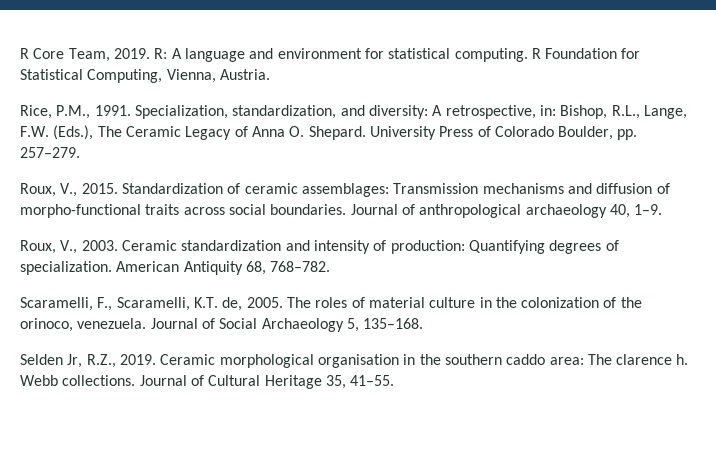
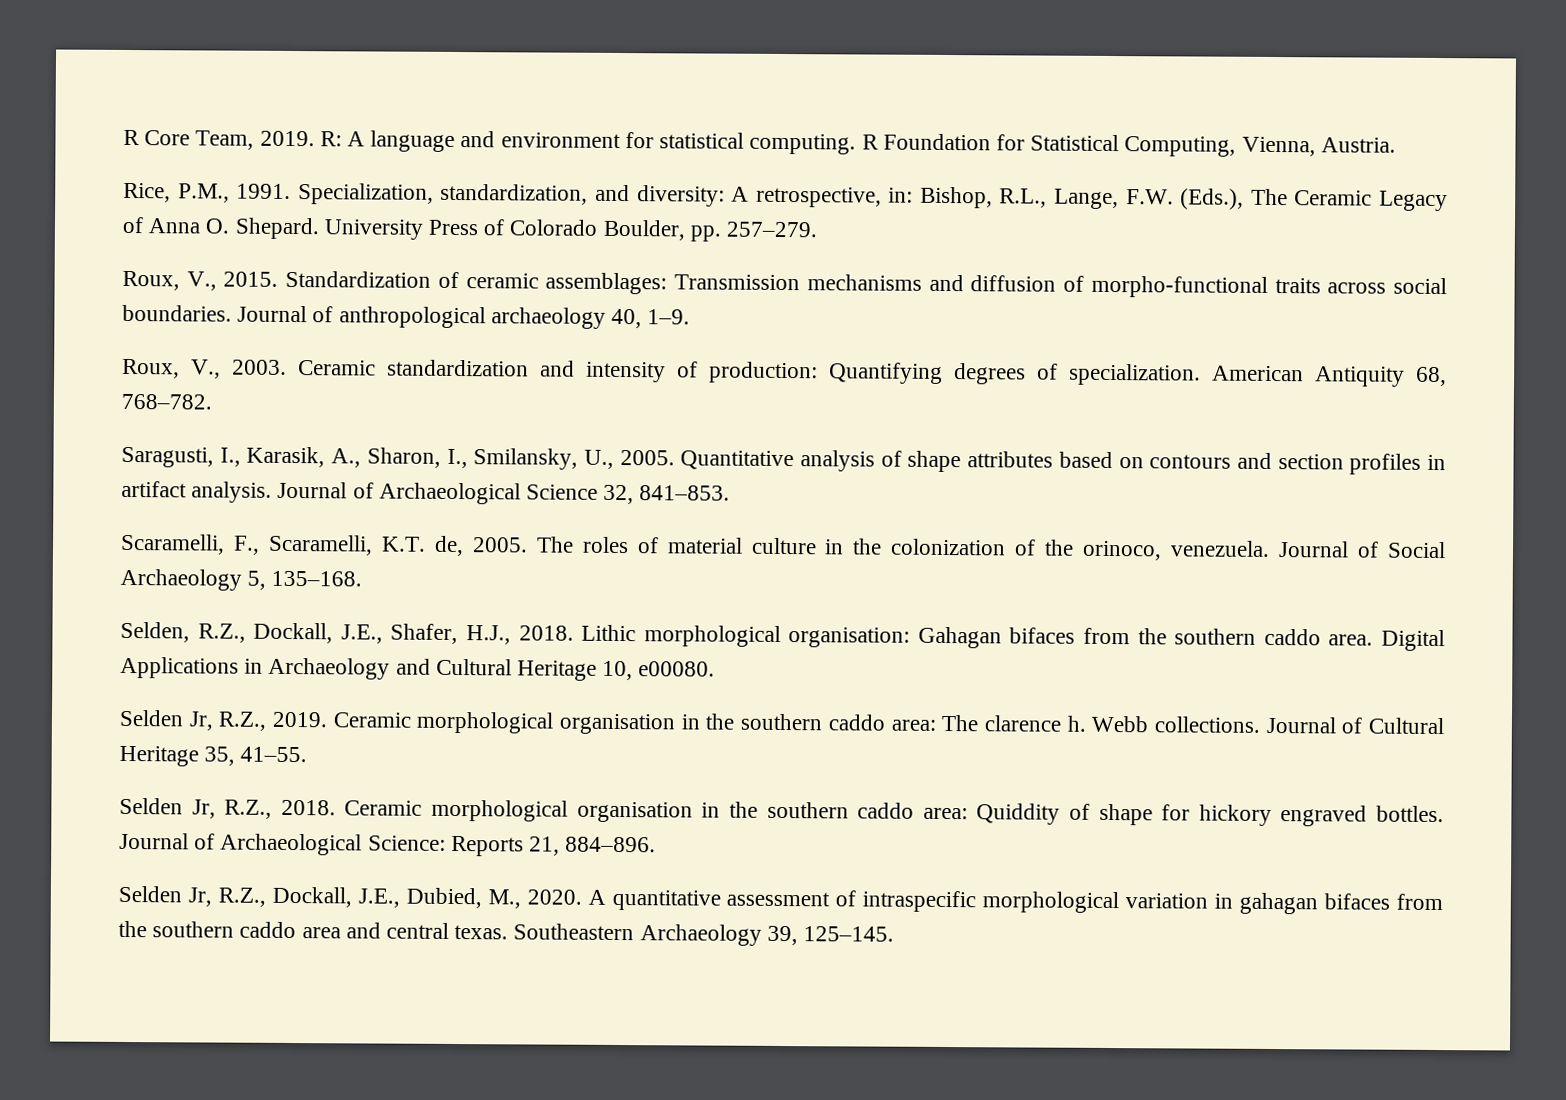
(331, 266) none -> [121,446,1447,475] [121,480,731,505] // Saragusti, I., Karasik, A., Sharon, I., Smilansky, U., 2005. Quantitative analysis of shape attributes based on contours and section profiles in artifact analysis. Journal of Archaeological Science 32, 841–853.
(424, 323) none -> [120,621,1445,652] [120,656,716,681] // Selden, R.Z., Dockall, J.E., Shafer, H.J., 2018. Lithic morphological organisation: Gahagan bifaces from the southern caddo area. Digital Applications in Archaeology and Cultural Heritage 10, e00080.
(395, 380) none -> [119,797,1444,827] [119,832,657,857] [118,885,1443,915] [118,920,895,946] // Selden Jr, R.Z., 2018. Ceramic morphological organisation in the southern caddo area: Quiddity of shape for hickory engraved bottles. Journal of Archaeological Science: Reports 21, 884–896. // Selden Jr, R.Z., Dockall, J.E., Dubied, M., 2020. A quantitative assessment of intraspecific morphological variation in gahagan bifaces from the southern caddo area and central texas. Southeastern Archaeology 39, 125–145.

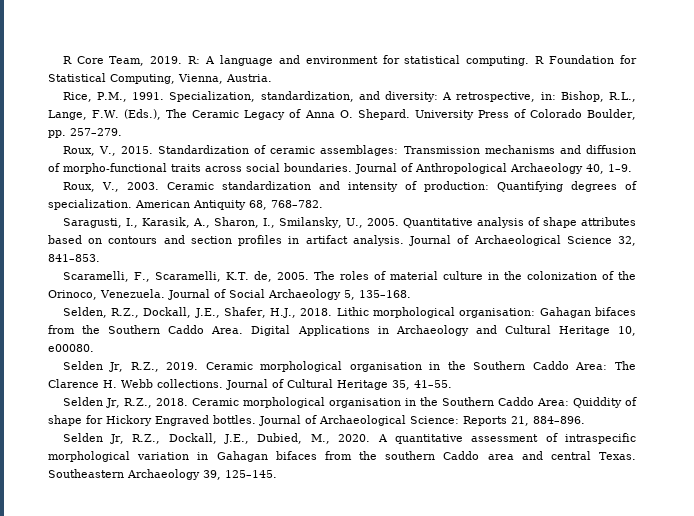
[338,306,606,329] anthropological archaeology -> [415,163,583,174] Anthropological Archaeology
[1082,540,1271,561] orinoco, venezuela. -> [48,289,165,300] Orinoco, Venezuela.
[1174,628,1374,646] southern caddo area. -> [108,325,244,334] Southern Caddo Area.
[740,713,1086,732] southern caddo area: The clarence h. -> [473,361,636,370] [48,379,117,388] Southern Caddo Area: The Clarence H.
[766,801,968,820] southern caddo area: -> [441,397,569,406] Southern Caddo Area:
[1198,804,1368,827] hickory engraved -> [106,415,209,426] Hickory Engraved
[1239,892,1443,915] [118,920,297,939] gahagan bifaces from the southern caddo -> [216,451,480,462] Gahagan bifaces from the southern Caddo
[454,925,509,940] texas. -> [599,452,637,460] Texas.

